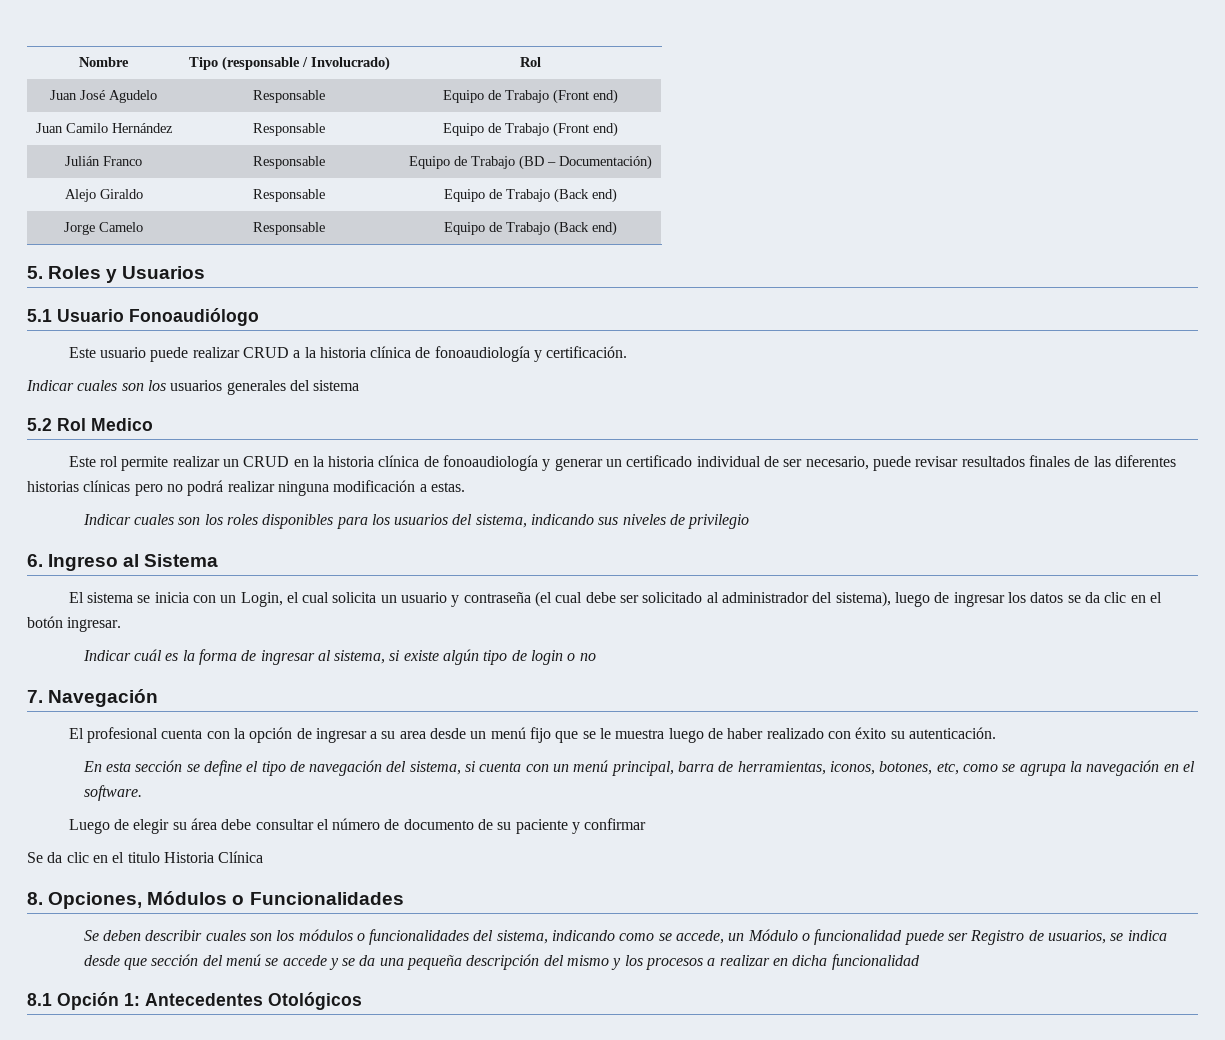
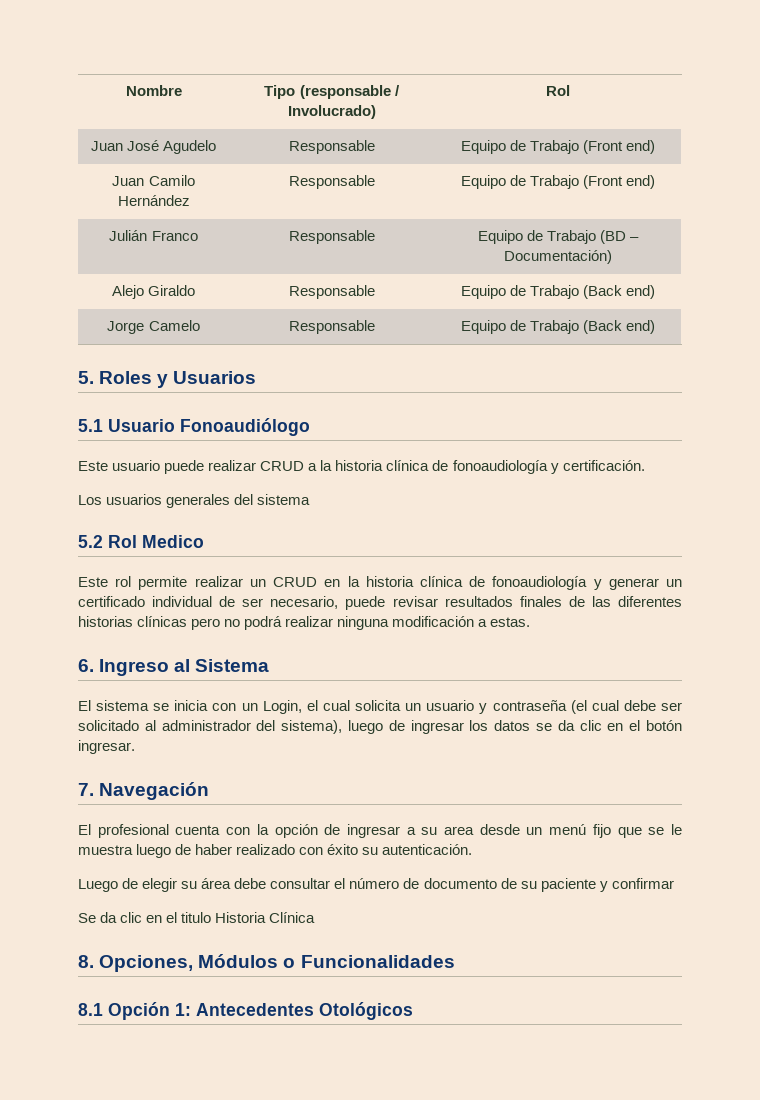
[26,380,166,391] Indicar cuales son los -> [78,495,102,505] Los
[82,514,750,529] // Indicar cuales son los roles disponibles para los usuarios del sistema, indicando sus niveles de privilegio -> (531, 622) none
[82,649,596,665] // Indicar cuál es la forma de ingresar al sistema, si existe algún tipo de login o no -> (135, 747) none
[82,760,1195,776] [83,785,142,801] // En esta sección se define el tipo de navegación del sistema, si cuenta con un menú principal, barra de herramientas, iconos, botones, etc, como se agrupa la navegación en el software. -> (473, 849) none
[83,929,1167,945] [83,954,920,970] // Se deben describir cuales son los módulos o funcionalidades del sistema, indicando como se accede, un Módulo o funcionalidad puede ser Registro de usuarios, se indica desde que sección del menú se accede y se da una pequeña descripción del mismo y los procesos a realizar en dicha funcionalidad -> (455, 961) none

